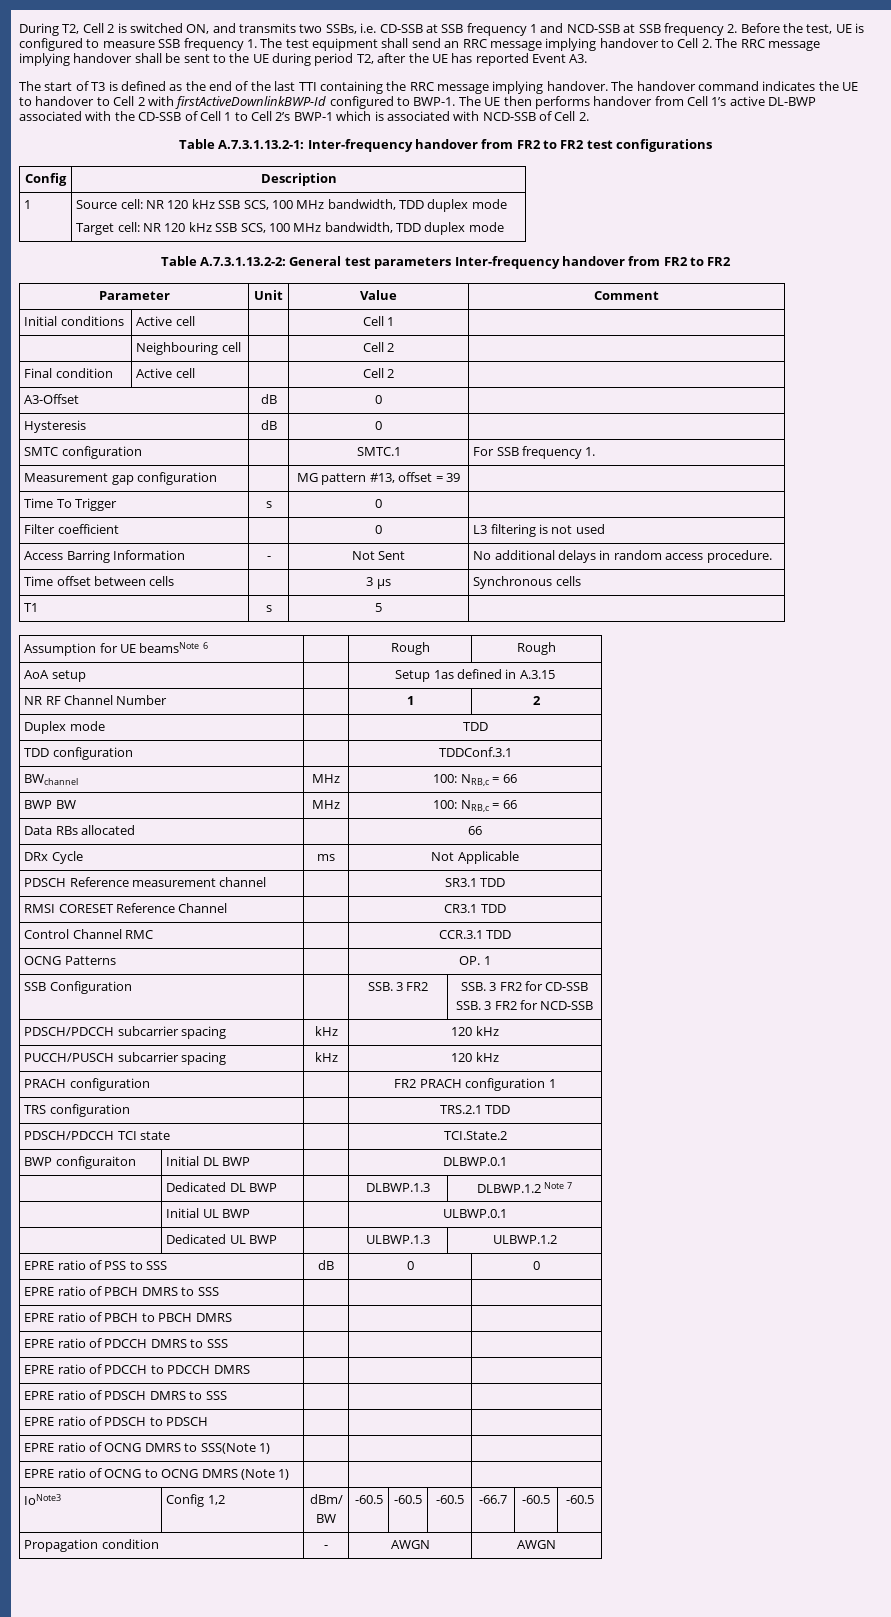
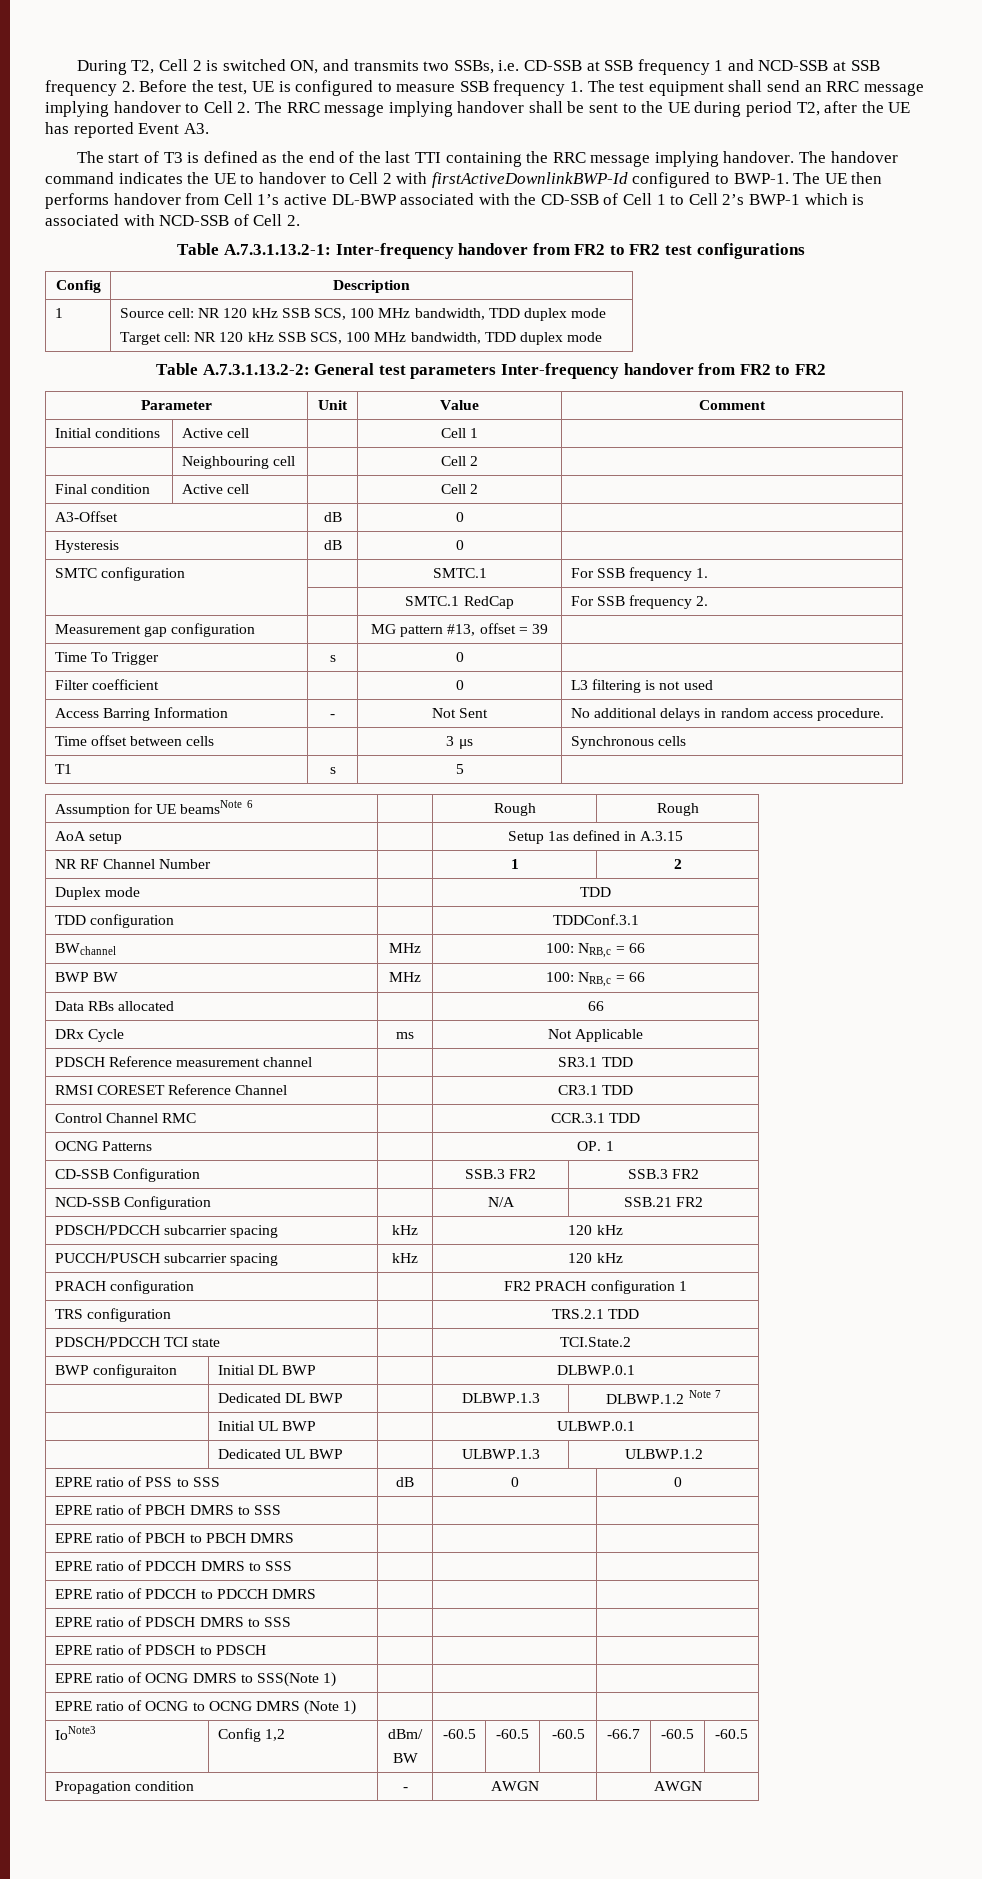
(596, 451) none -> [405,596,514,609] [570,595,709,609] // | | SMTC.1 RedCap | For SSB frequency 2.
[24,981,132,994] [367,982,403,991] SSB Configuration | | SSB. 3 -> [54,1168,201,1182] [464,1169,505,1179] CD-SSB Configuration | | SSB.3
[460,981,589,991] [455,1000,594,1010] SSB. 3 FR2 for CD-SSB // SSB. 3 FR2 for NCD-SSB -> [627,1169,700,1179] [54,1196,212,1210] [487,1197,515,1207] [623,1197,704,1207] SSB.3 FR2 // NCD-SSB Configuration | | N/A | SSB.21 FR2

